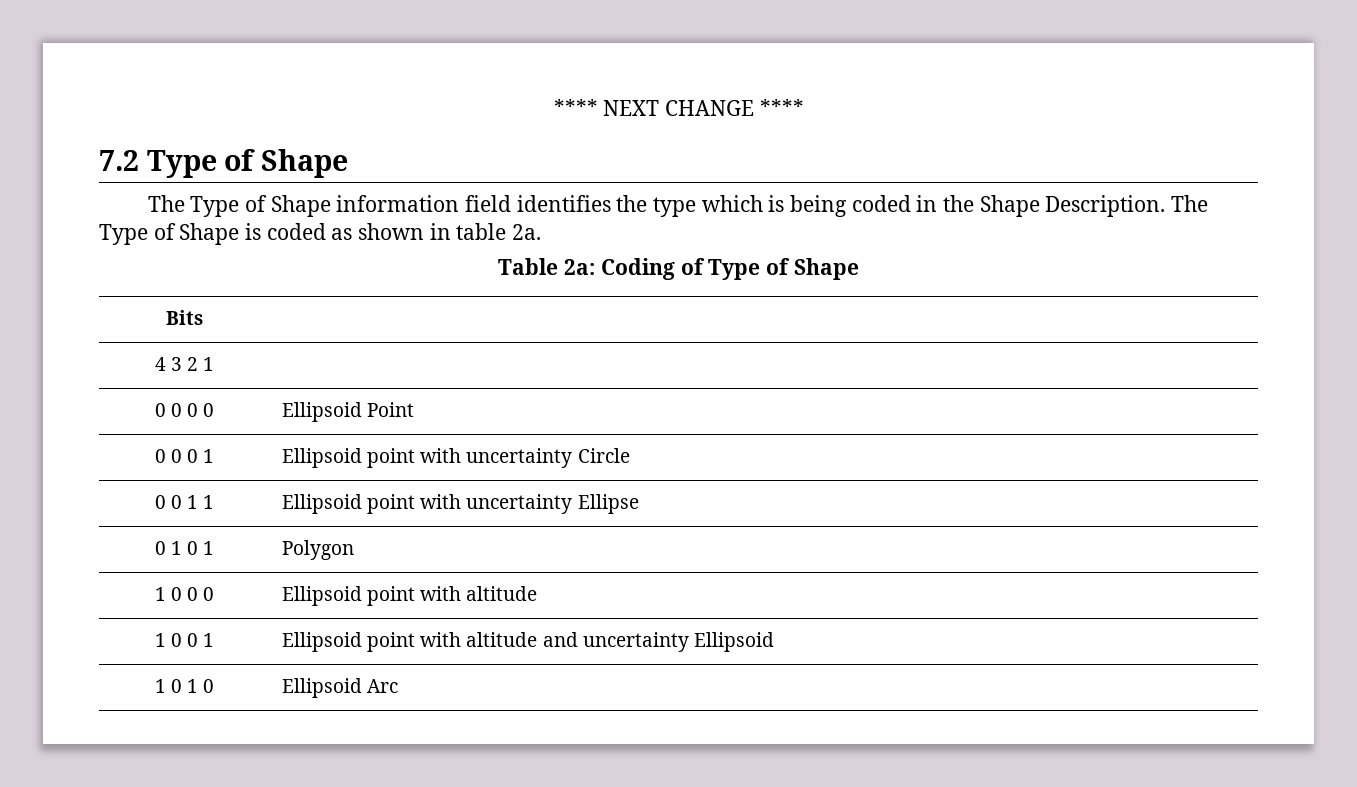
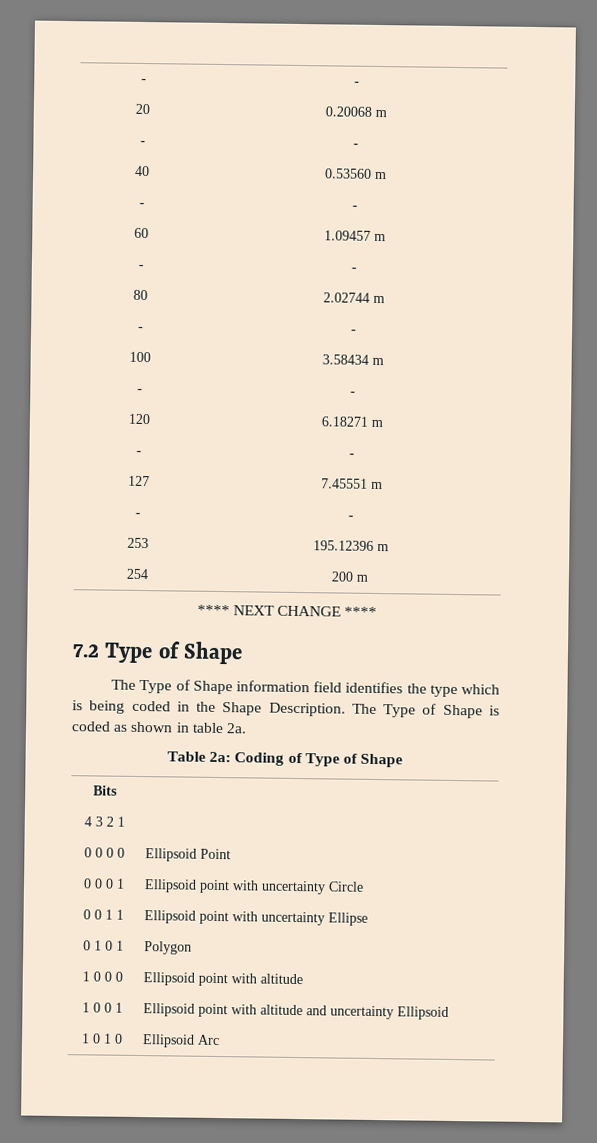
(553, 107) none -> [140,78,147,84] [353,81,360,86] [135,103,150,115] [324,106,387,118] [139,140,146,146] [352,143,359,148] [135,165,150,177] [324,168,387,180] [138,202,145,208] [351,205,358,210] [134,227,149,239] [323,230,386,242] [137,264,144,270] [350,267,357,272] [133,289,148,301] [322,292,385,304] [137,326,144,331] [350,329,357,334] [128,351,151,363] [321,354,384,366] [136,388,143,393] [349,391,356,396] [127,413,150,425] [320,416,383,428] [135,450,142,455] [348,453,355,458] [127,475,150,487] [320,478,383,490] [134,512,141,517] [347,515,354,520] [126,537,149,549] [312,540,389,552] [125,568,149,580] [331,571,368,582] - | - // 20 | 0.20068 m // - | - // 40 | 0.53560 m // - | - // 60 | 1.09457 m // - | - // 80 | 2.02744 m // - | - // 100 | 3.58434 m // - | - // 120 | 6.18271 m // - | - // 127 | 7.45551 m // - | - // 253 | 195.12396 m // 254 | 200 m //

